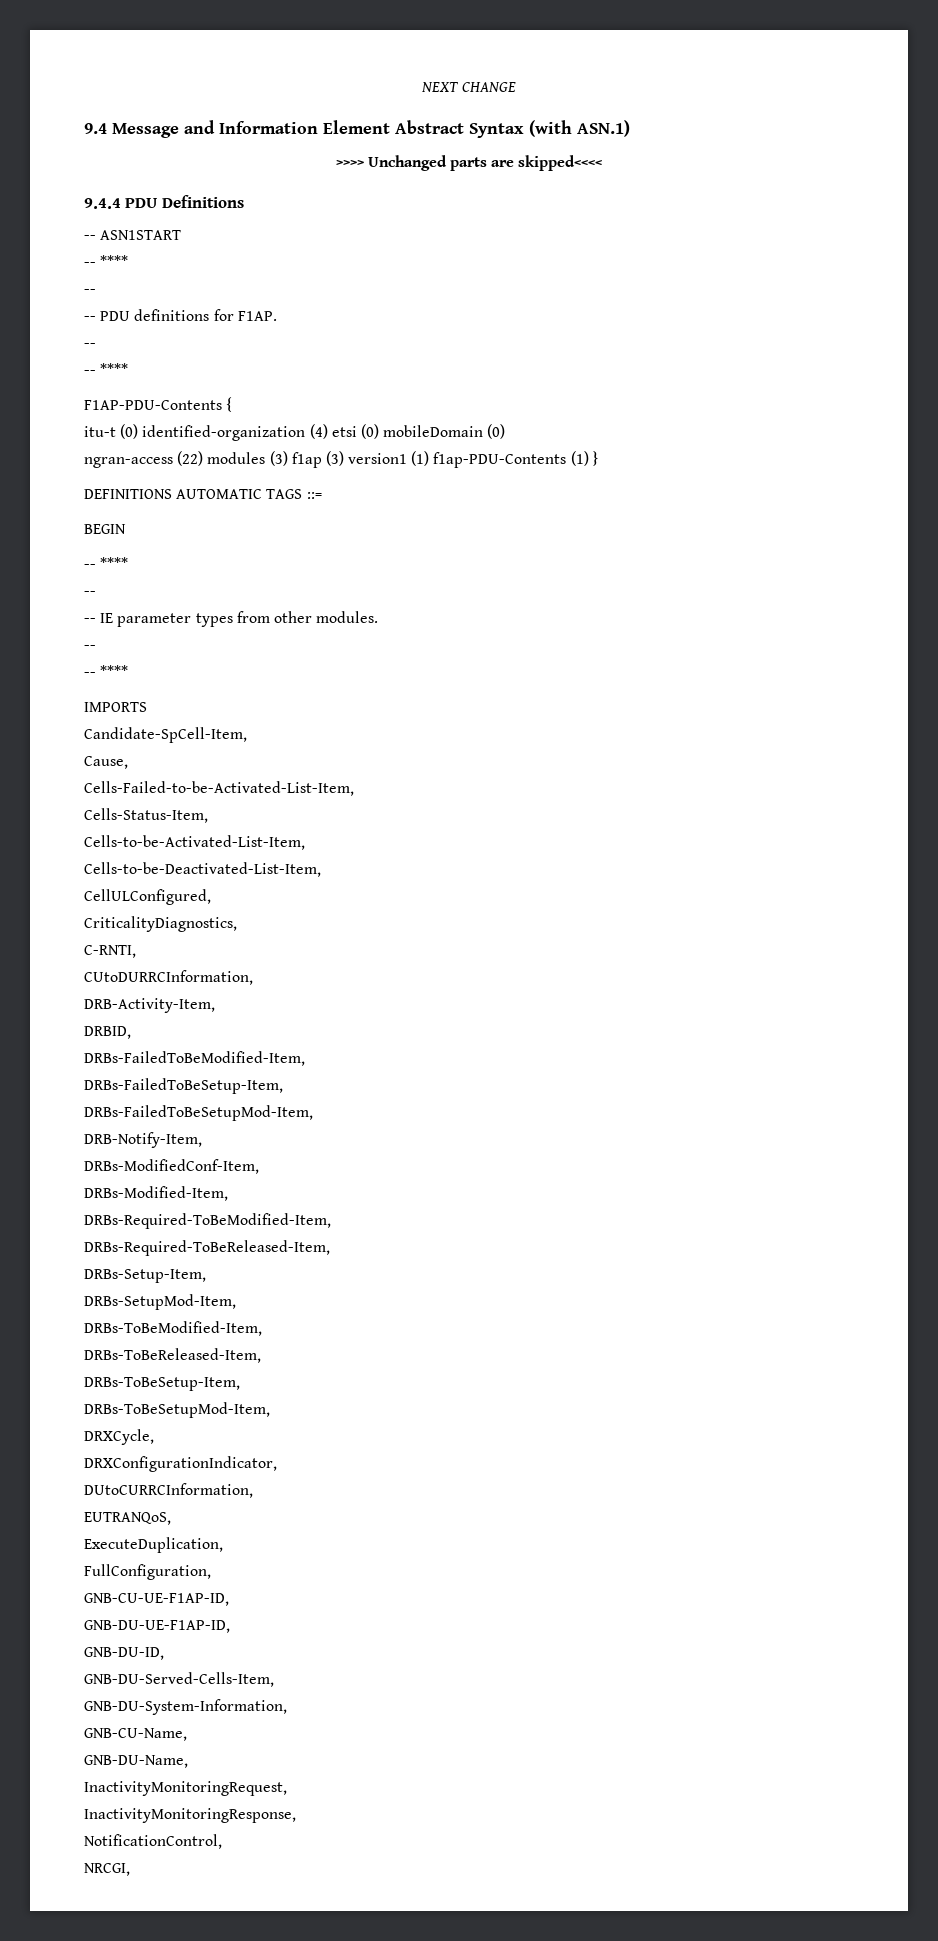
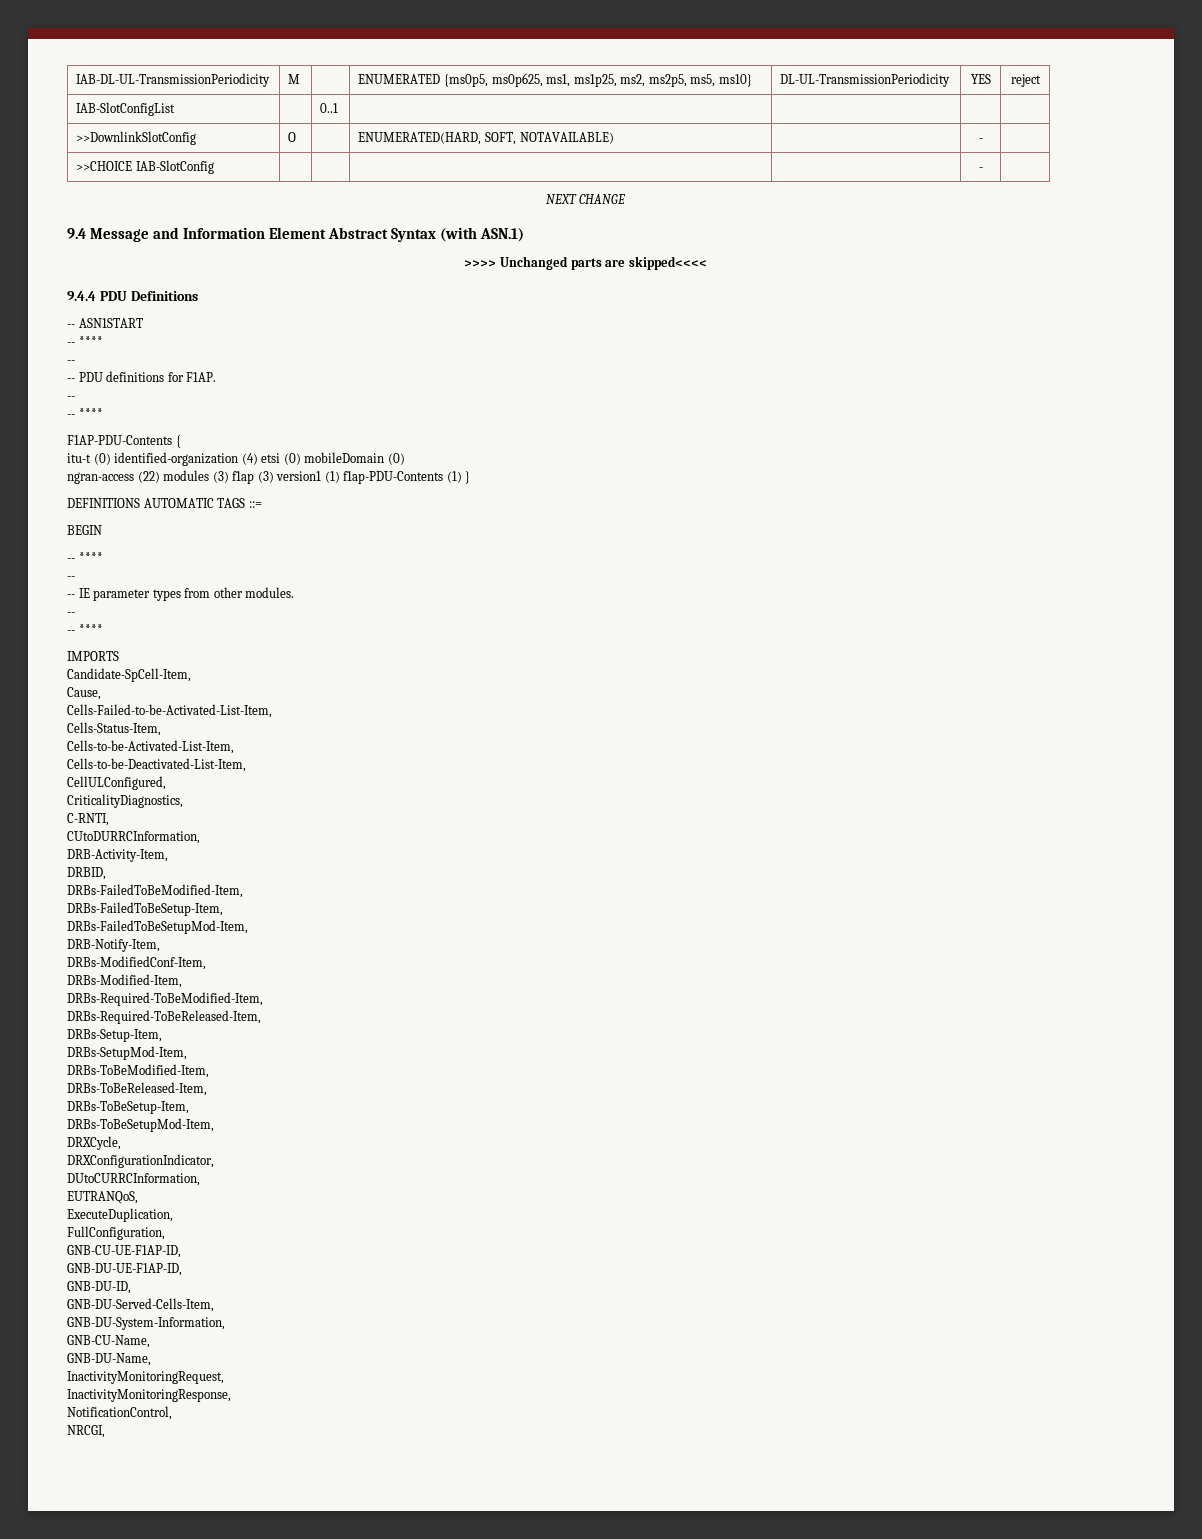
(421, 87) none -> [76,73,271,87] [288,74,301,84] [358,73,752,87] [780,73,951,87] [970,74,991,84] [1010,74,1041,87] [76,102,176,116] [320,103,339,113] [76,131,197,145] [288,132,297,142] [358,132,614,145] [978,138,983,142] [76,160,214,174] [978,167,983,171] IAB-DL-UL-TransmissionPeriodicity | M | | ENUMERATED {ms0p5, ms0p625, ms1, ms1p25, ms2, ms2p5, ms5, ms10} | DL-UL-TransmissionPeriodicity | YES | reject // IAB-SlotConfigList | | 0..1 | | | | // >>DownlinkSlotConfig | O | | ENUMERATED(HARD, SOFT, NOTAVAILABLE) | | - | // >>CHOICE IAB-SlotConfig | | | | | - | //

